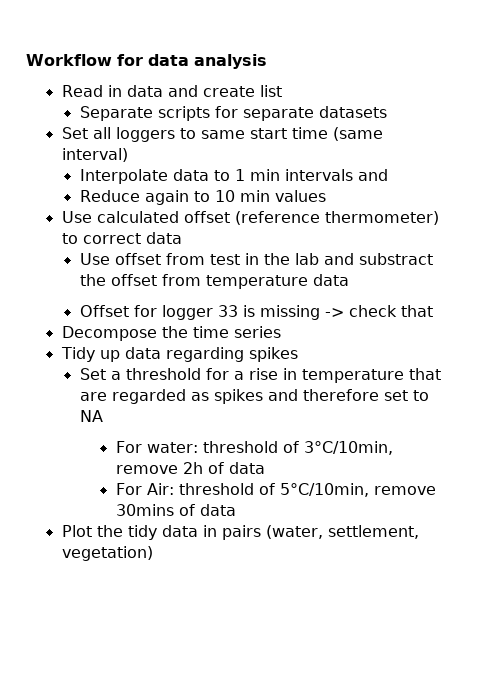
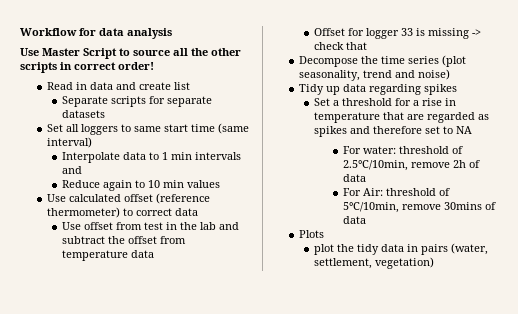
(267, 61) none -> [20,48,241,59] [20,62,154,73] // Use Master Script to source all the other scripts in correct order!
[358,253,433,265] substract -> [61,236,105,244] subtract
(281, 332) none -> [441,55,466,67] [298,69,450,81] (plot seasonality, trend and noise)
[303,441,393,455] 3°C/10min, -> [343,160,409,171] 2.5°C/10min,
[61,525,92,537] Plot -> [298,230,324,238] [313,244,334,255] Plots // plot

